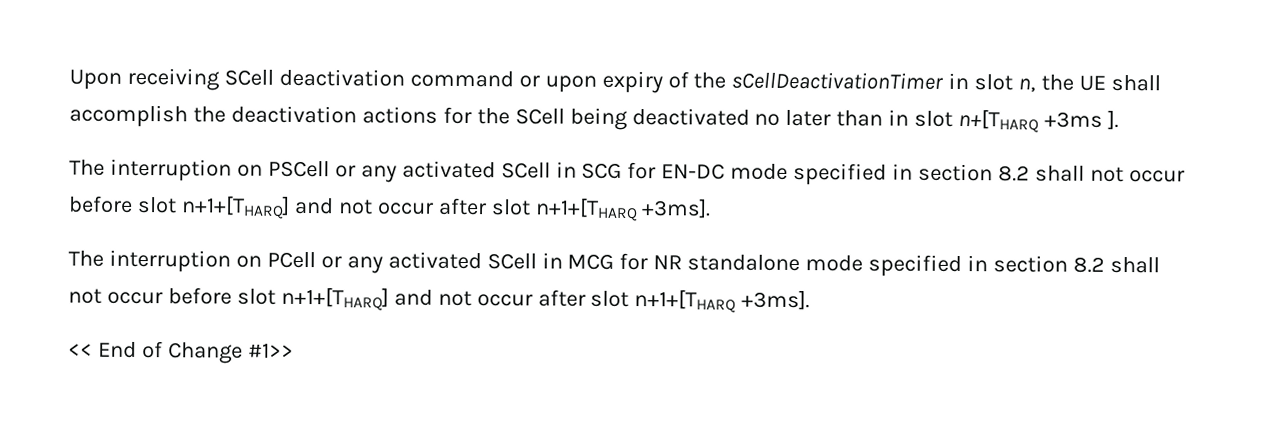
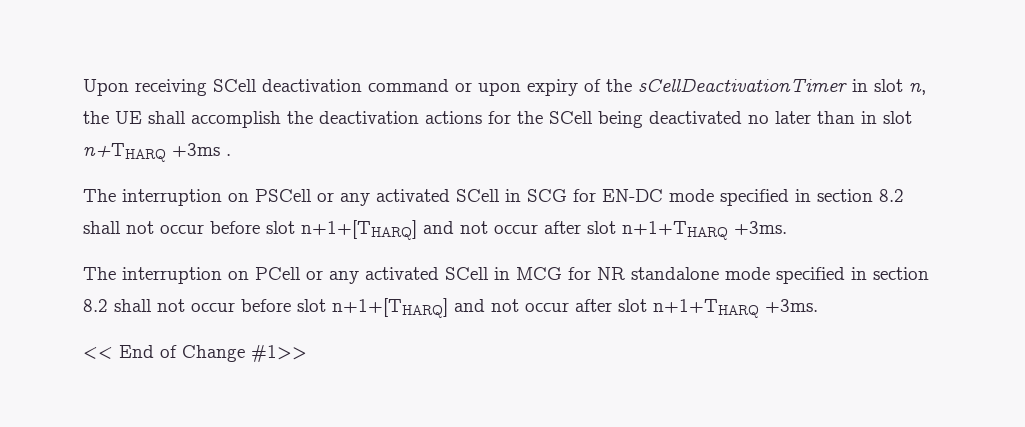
[958,109,1120,133] n+[THARQ +3ms ]. -> [83,143,231,162] n+THARQ +3ms .
[534,197,712,222] n+1+[THARQ +3ms]. -> [622,221,787,240] n+1+THARQ +3ms.
[634,289,811,313] n+1+[THARQ +3ms]. -> [653,299,818,318] n+1+THARQ +3ms.

